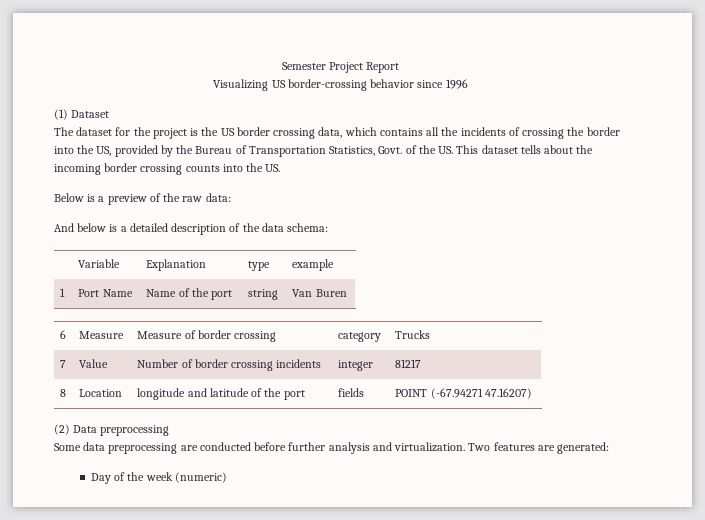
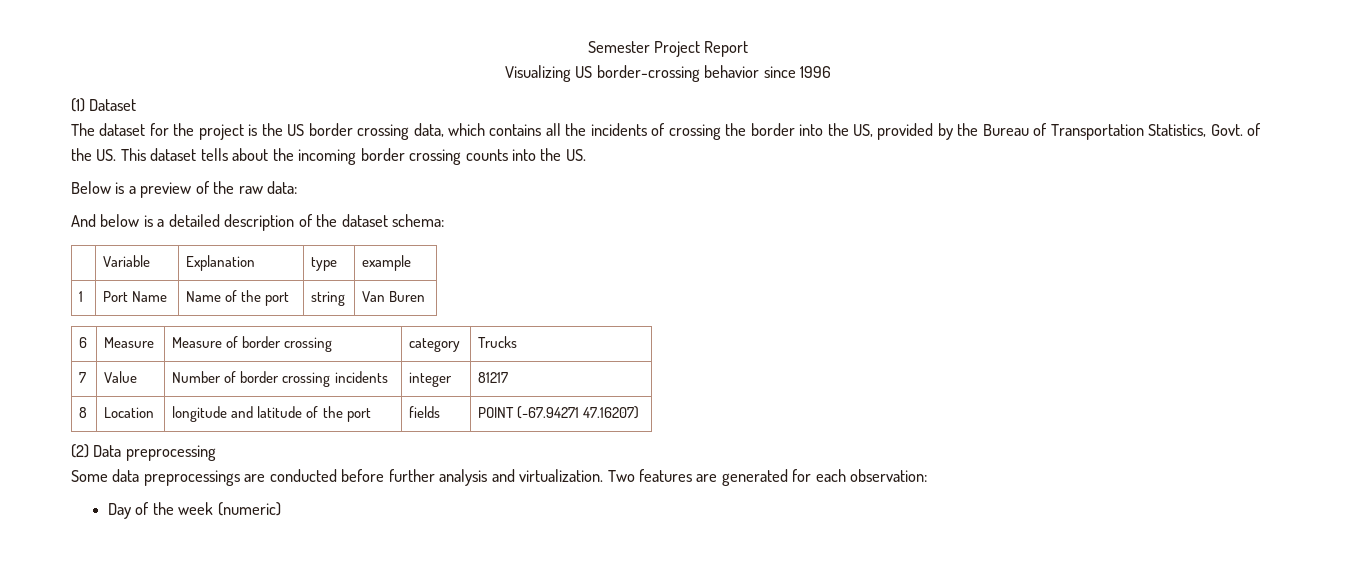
[261,223,284,232] data -> [341,214,388,227] dataset
[108,443,178,454] preprocessing -> [143,470,240,486] preprocessings
[557,442,610,454] generated: -> [721,469,928,486] generated for each observation:

